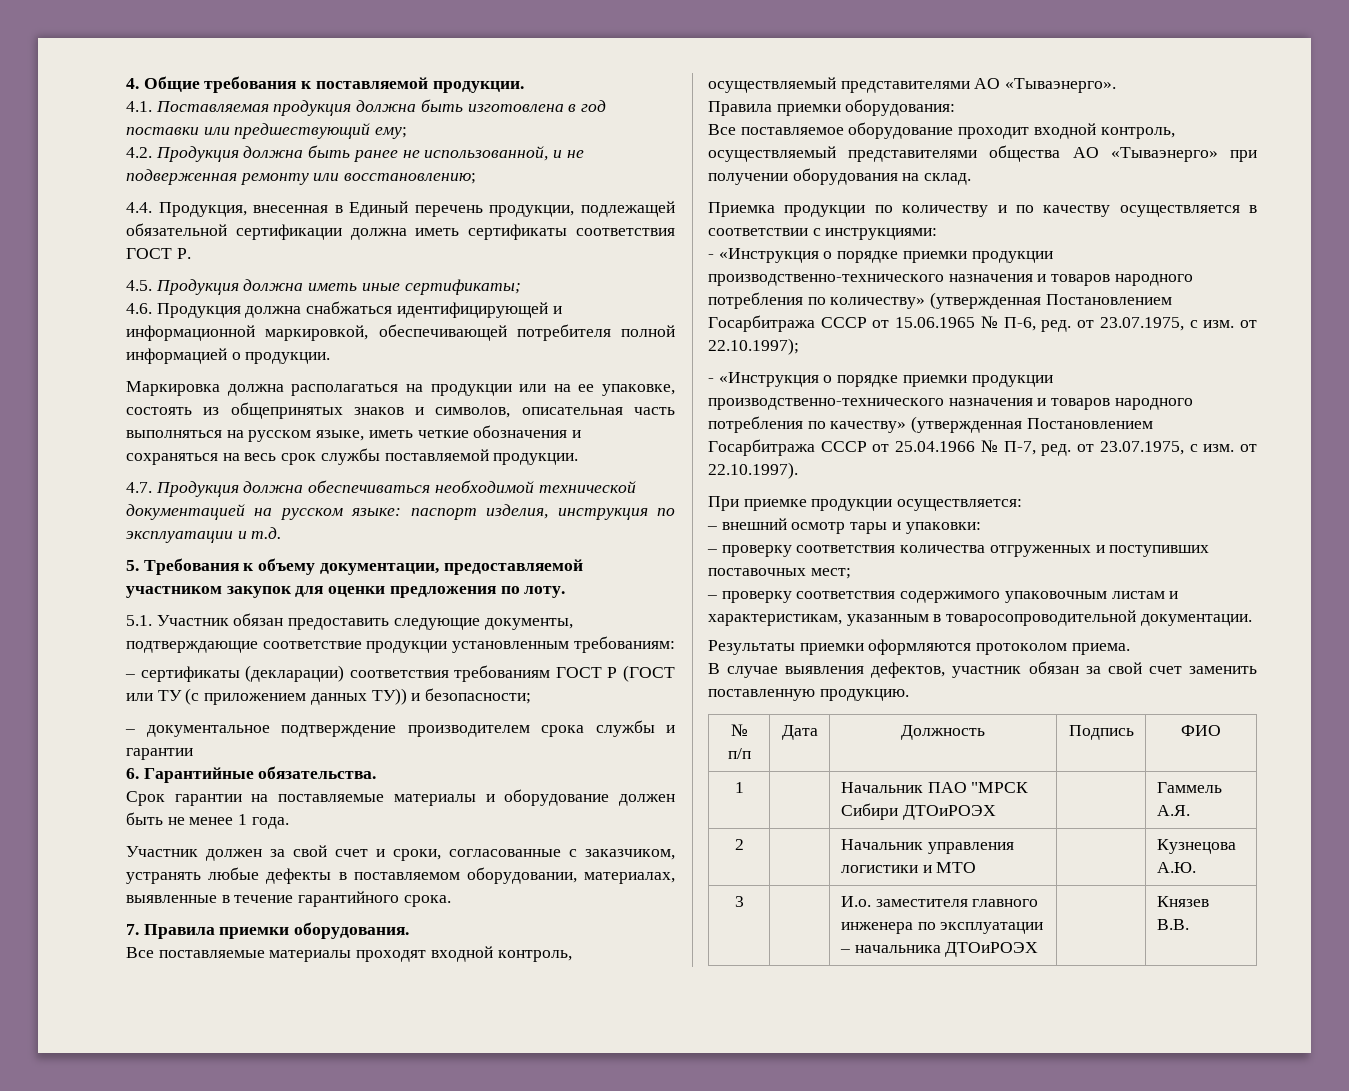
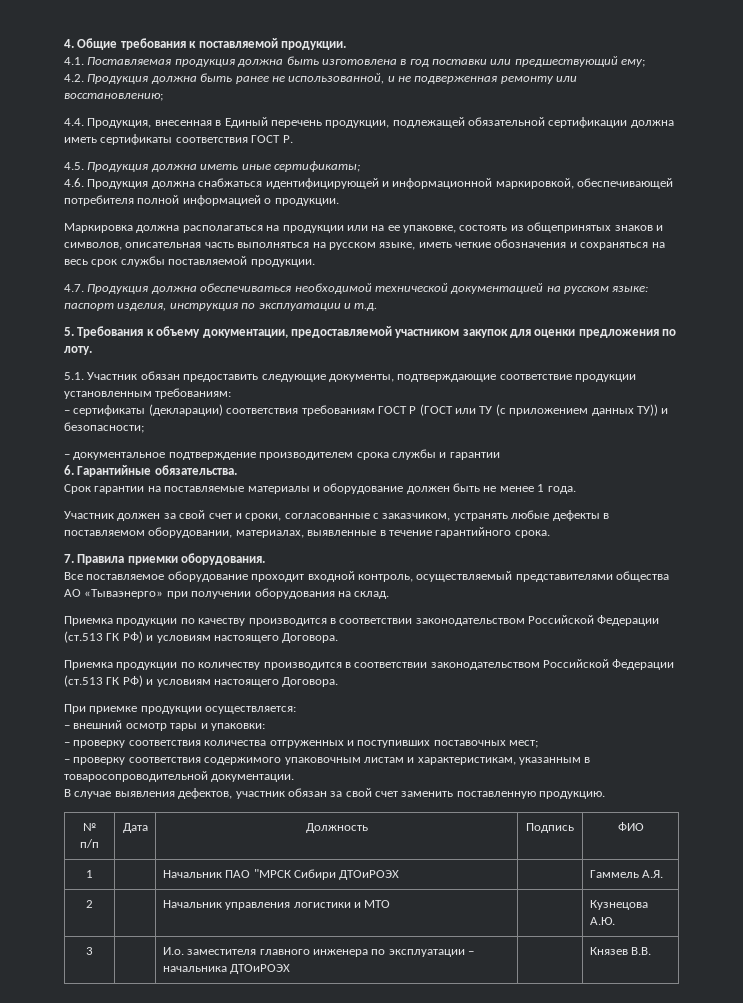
[126,946,572,962] [708,77,1117,93] [708,99,956,116] // Все поставляемые материалы проходят входной контроль, осуществляемый представителями АО «Тываэнерго». // Правила приемки оборудования: -> (266, 559) none
[902,205,1257,217] [708,228,938,240] [708,248,1053,263] [708,274,1193,286] [708,292,1172,309] [708,315,1257,332] [708,338,799,355] [708,372,1053,387] [708,398,1193,410] [708,416,1153,433] [708,439,1257,456] [708,462,798,479] количеству и по качеству осуществляется в соответствии с инструкциями: // - «Инструкция о порядке приемки продукции производственно-технического назначения и товаров народного потребления по количеству» (утвержденная Постановлением Госарбитража СССР от 15.06.1965 № П-6, ред. от 23.07.1975, с изм. от 22.10.1997); // - «Инструкция о порядке приемки продукции производственно-технического назначения и товаров народного потребления по качеству» (утвержденная Постановлением Госарбитража СССР от 25.04.1966 № П-7, ред. от 23.07.1975, с изм. от 22.10.1997). -> [198,615,660,626] [64,631,339,643] [64,659,675,670] [64,675,339,687] качеству производится в соответствии законодательством Российской Федерации (ст.513 ГК РФ) и условиям настоящего Договора. // Приемка продукции по количеству производится в соответствии законодательством Российской Федерации (ст.513 ГК РФ) и условиям настоящего Договора.
[708,639,1130,655] // Результаты приемки оформляются протоколом приема. -> (295, 778) none

